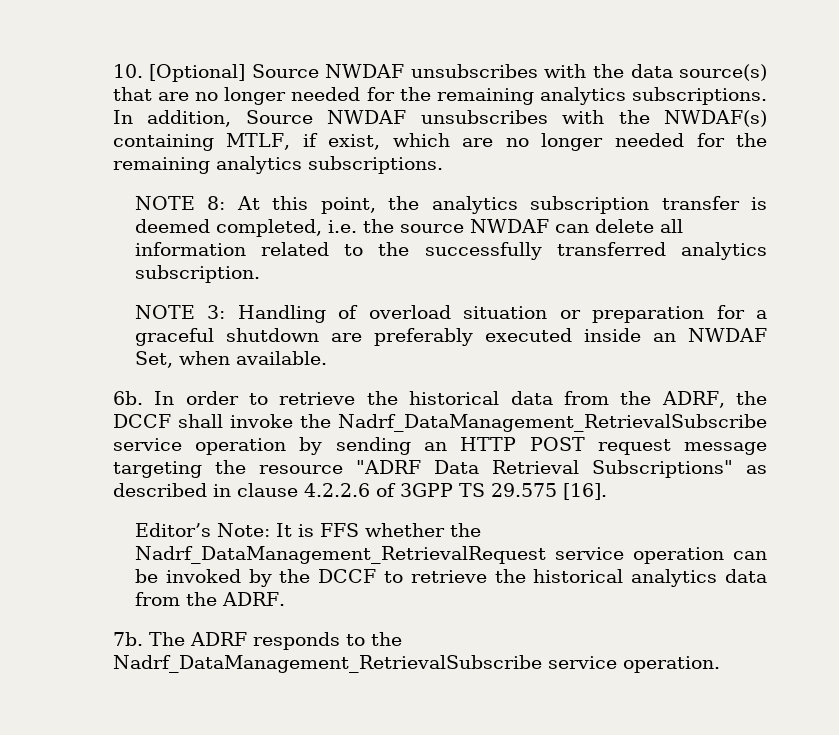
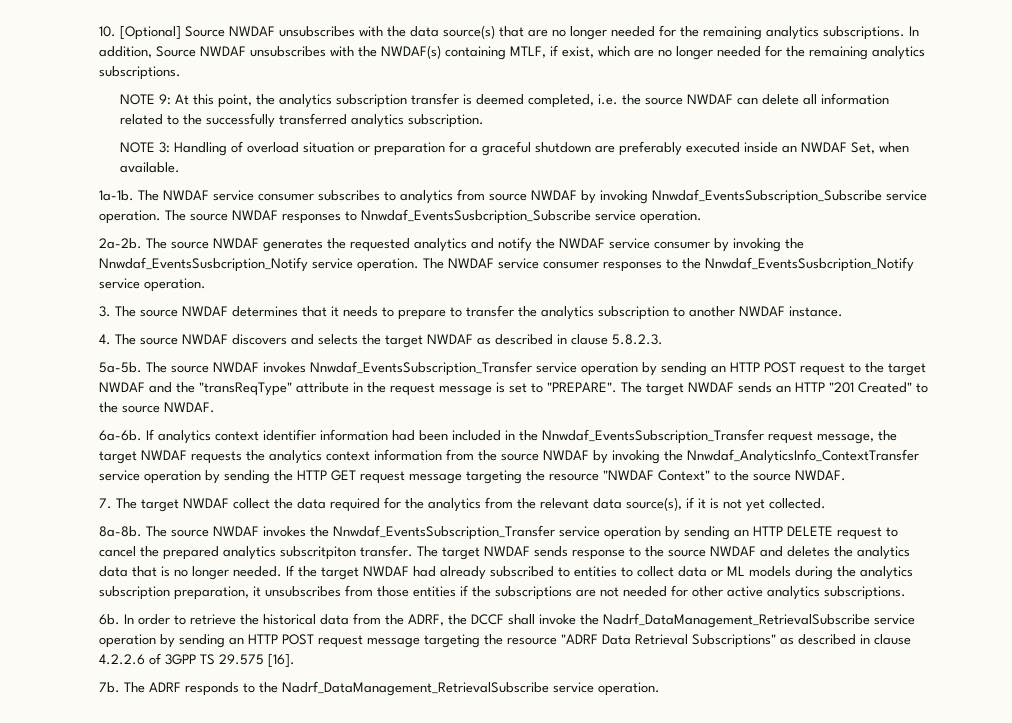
[207,196,226,210] 8: -> [159,94,172,105] 9:
(327, 358) none -> [98,189,927,204] [98,209,702,224] [98,237,804,252] [98,257,914,272] [98,278,206,292] [98,305,843,320] [98,334,663,348] [98,361,926,376] [98,382,928,396] [98,402,215,413] [98,429,897,444] [98,449,919,464] [98,470,846,484] [98,497,826,512] [98,525,898,540] [98,545,910,560] [98,565,913,580] [98,585,906,600] // 1a-1b. The NWDAF service consumer subscribes to analytics from source NWDAF by invoking Nnwdaf_EventsSubscription_Subscribe service operation. The source NWDAF responses to Nnwdaf_EventsSusbcription_Subscribe service operation. // 2a-2b. The source NWDAF generates the requested analytics and notify the NWDAF service consumer by invoking the Nnwdaf_EventsSusbcription_Notify service operation. The NWDAF service consumer responses to the Nnwdaf_EventsSusbcription_Notify service operation. // 3. The source NWDAF determines that it needs to prepare to transfer the analytics subscription to another NWDAF instance. // 4. The source NWDAF discovers and selects the target NWDAF as described in clause 5.8.2.3. // 5a-5b. The source NWDAF invokes Nnwdaf_EventsSubscription_Transfer service operation by sending an HTTP POST request to the target NWDAF and the "transReqType" attribute in the request message is set to "PREPARE". The target NWDAF sends an HTTP "201 Created" to the source NWDAF. // 6a-6b. If analytics context identifier information had been included in the Nnwdaf_EventsSubscription_Transfer request message, the target NWDAF requests the analytics context information from the source NWDAF by invoking the Nnwdaf_AnalyticsInfo_ContextTransfer service operation by sending the HTTP GET request message targeting the resource "NWDAF Context" to the source NWDAF. // 7. The target NWDAF collect the data required for the analytics from the relevant data source(s), if it is not yet collected. // 8a-8b. The source NWDAF invokes the Nnwdaf_EventsSubscription_Transfer service operation by sending an HTTP DELETE request to cancel the prepared analytics subscritpiton transfer. The target NWDAF sends response to the source NWDAF and deletes the analytics data that is no longer needed. If the target NWDAF had already subscribed to entities to collect data or ML models during the analytics subscription preparation, it unsubscribes from those entities if the subscriptions are not needed for other active analytics subscriptions.
[134,523,481,537] [134,546,767,564] [134,569,767,587] [134,592,285,606] // Editor’s Note: It is FFS whether the Nadrf_DataManagement_RetrievalRequest service operation can be invoked by the DCCF to retrieve the historical analytics data from the ADRF. -> (295, 661) none

